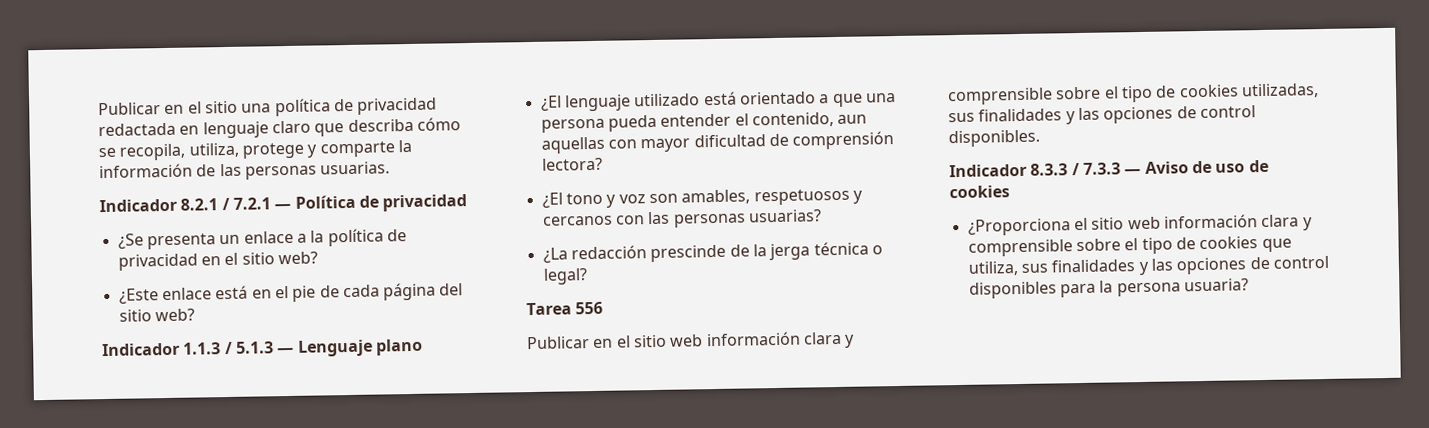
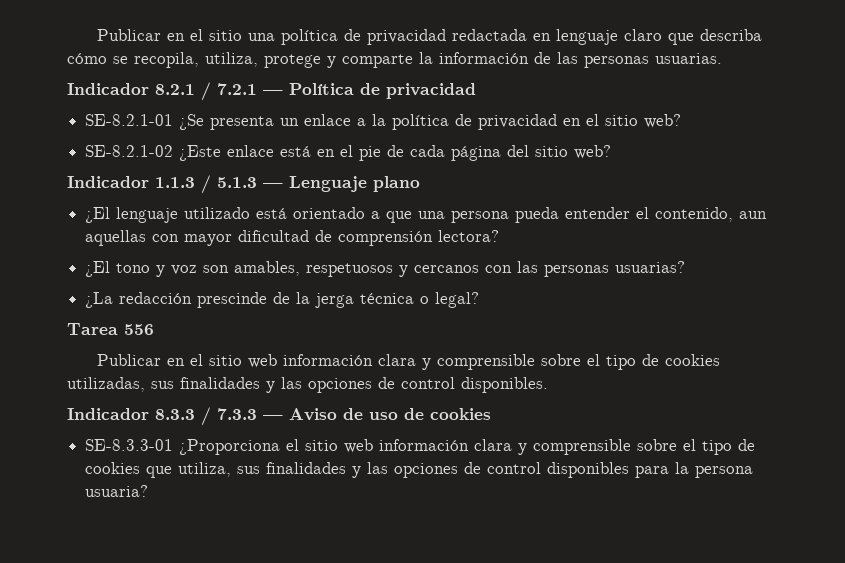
(468, 203) none -> [85,114,174,126] SE-8.2.1-01
(318, 258) none -> [85,145,174,157] SE-8.2.1-02
(1010, 192) none -> [85,439,174,451] SE-8.3.3-01

